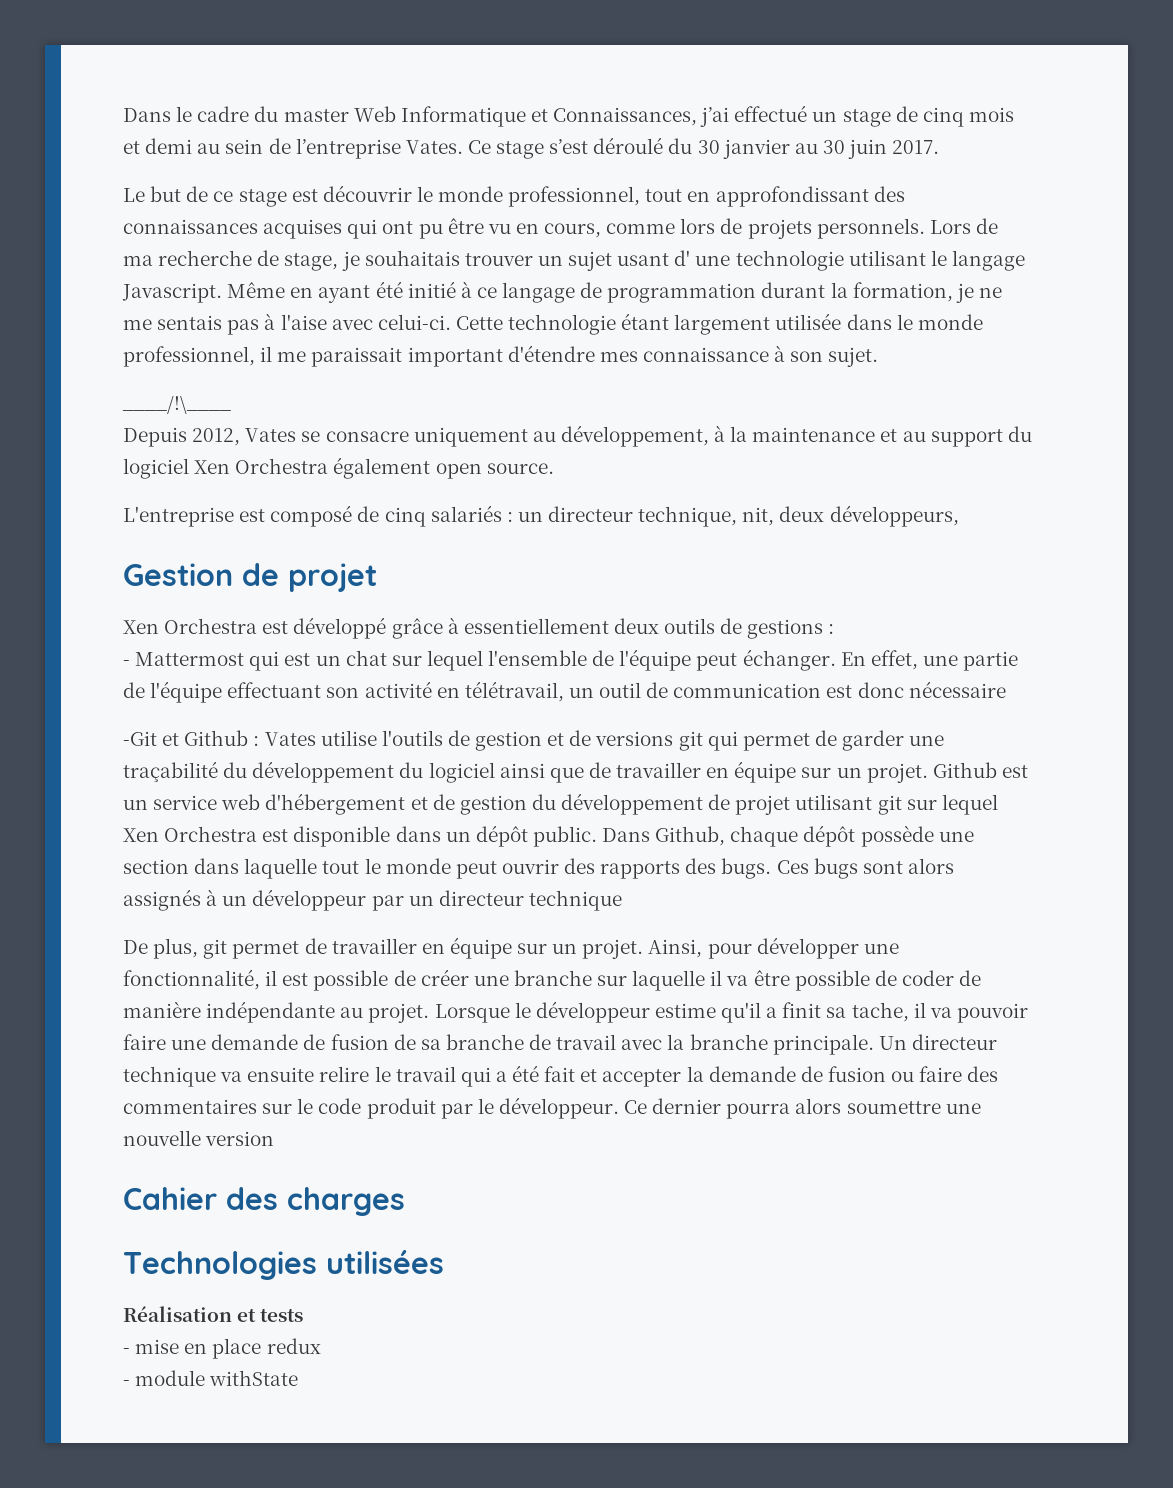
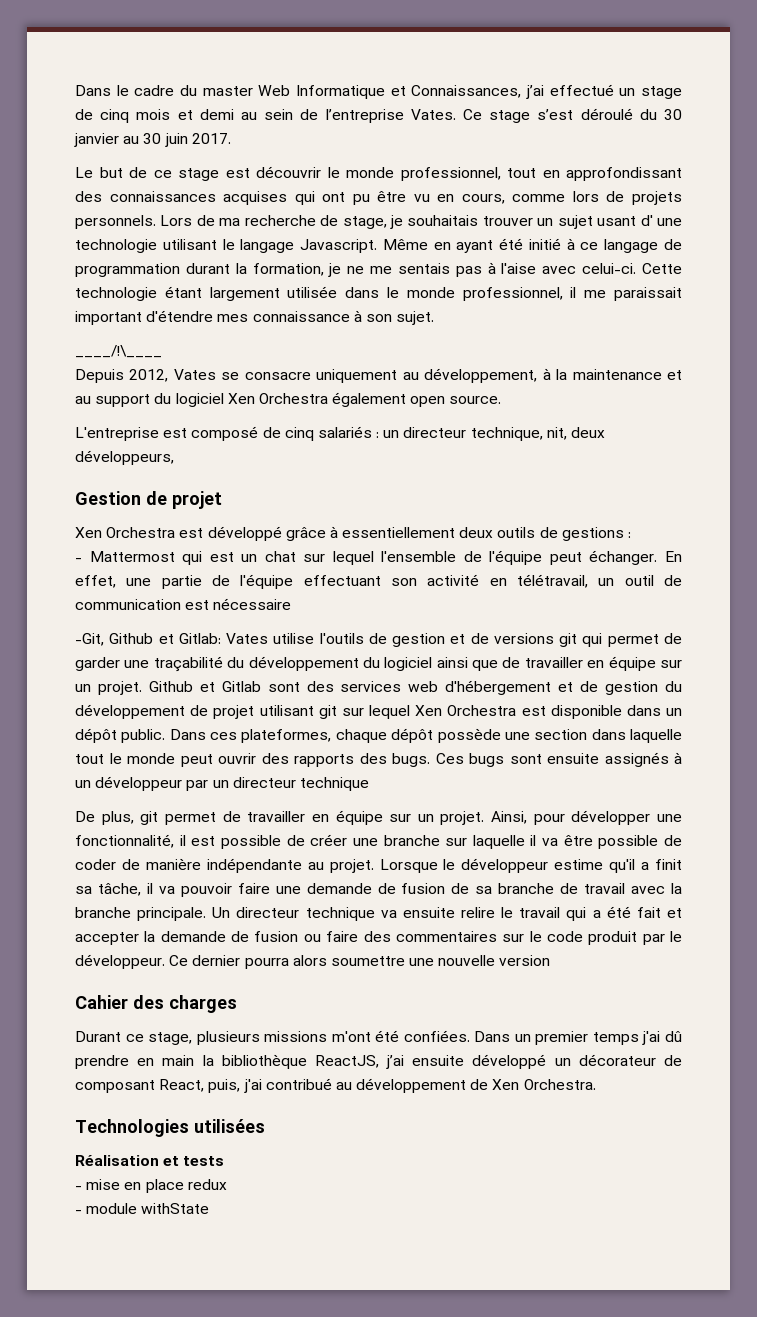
[857,682,904,698] donc -> (210, 605) none
[123,730,260,746] -Git et Github : -> [75,633,221,646] -Git, Github et Gitlab:
[1001,765,1028,778] [123,795,218,810] est un service -> [199,681,402,692] et Gitlab sont des services
[655,826,726,846] Github, -> [210,729,332,743] ces plateformes,
[907,858,954,874] alors -> [547,753,599,764] ensuite
[851,1002,909,1022] tache, -> [97,883,141,896] tâche,
(405, 1201) none -> [75,1030,683,1045] [75,1054,682,1069] [75,1078,596,1093] // Durant ce stage, plusieurs missions m'ont été confiées. Dans un premier temps j'ai dû prendre en main la bibliothèque ReactJS, j’ai ensuite développé un décorateur de composant React, puis, j'ai contribué au développement de Xen Orchestra.

